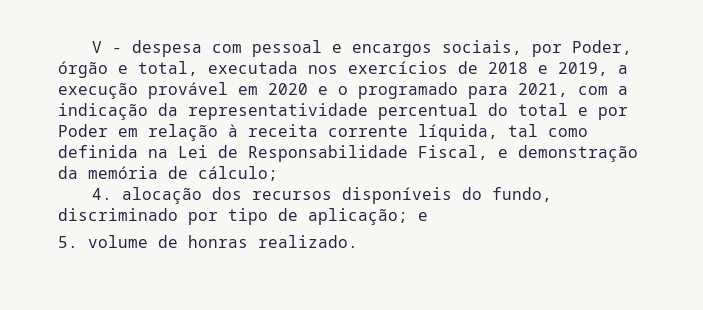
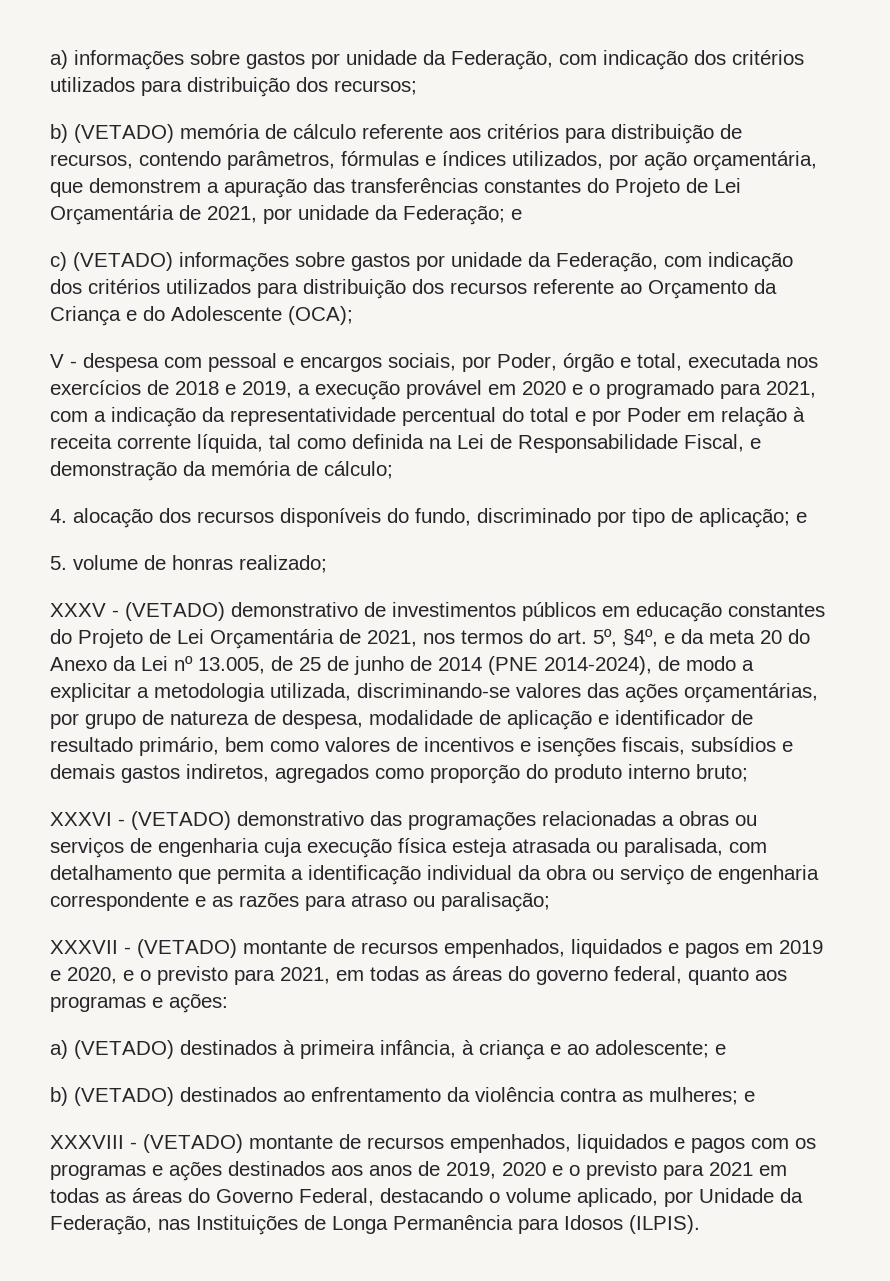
(92, 47) none -> [50,50,804,70] [50,77,417,97] [50,124,742,144] [50,151,817,171] [50,178,741,198] [50,205,522,225] [50,252,793,272] [50,279,777,299] [50,306,353,326] a) informações sobre gastos por unidade da Federação, com indicação dos critérios utilizados para distribuição dos recursos; // b) (VETADO) memória de cálculo referente aos critérios para distribuição de recursos, contendo parâmetros, fórmulas e índices utilizados, por ação orçamentária, que demonstrem a apuração das transferências constantes do Projeto de Lei Orçamentária de 2021, por unidade da Federação; e // c) (VETADO) informações sobre gastos por unidade da Federação, com indicação dos critérios utilizados para distribuição dos recursos referente ao Orçamento da Criança e do Adolescente (OCA); //
[258,235,358,248] realizado. -> [239,555,327,573] [50,602,825,622] [50,629,810,649] [50,656,754,675] [50,683,818,703] [50,710,753,730] [50,737,793,757] [50,764,748,784] [50,811,757,831] [50,838,767,858] [50,865,819,885] [50,892,550,912] [50,939,823,958] [50,966,787,985] [50,993,228,1013] [50,1040,726,1060] [50,1087,755,1106] [50,1134,816,1153] [50,1161,787,1181] [50,1188,803,1207] [50,1215,700,1235] realizado; // XXXV - (VETADO) demonstrativo de investimentos públicos em educação constantes do Projeto de Lei Orçamentária de 2021, nos termos do art. 5º, §4º, e da meta 20 do Anexo da Lei nº 13.005, de 25 de junho de 2014 (PNE 2014-2024), de modo a explicitar a metodologia utilizada, discriminando-se valores das ações orçamentárias, por grupo de natureza de despesa, modalidade de aplicação e identificador de resultado primário, bem como valores de incentivos e isenções fiscais, subsídios e demais gastos indiretos, agregados como proporção do produto interno bruto; // XXXVI - (VETADO) demonstrativo das programações relacionadas a obras ou serviços de engenharia cuja execução física esteja atrasada ou paralisada, com detalhamento que permita a identificação individual da obra ou serviço de engenharia correspondente e as razões para atraso ou paralisação; // XXXVII - (VETADO) montante de recursos empenhados, liquidados e pagos em 2019 e 2020, e o previsto para 2021, em todas as áreas do governo federal, quanto aos programas e ações: // a) (VETADO) destinados à primeira infância, à criança e ao adolescente; e // b) (VETADO) destinados ao enfrentamento da violência contra as mulheres; e // XXXVIII - (VETADO) montante de recursos empenhados, liquidados e pagos com os programas e ações destinados aos anos de 2019, 2020 e o previsto para 2021 em todas as áreas do Governo Federal, destacando o volume aplicado, por Unidade da Federação, nas Instituições de Longa Permanência para Idosos (ILPIS).

